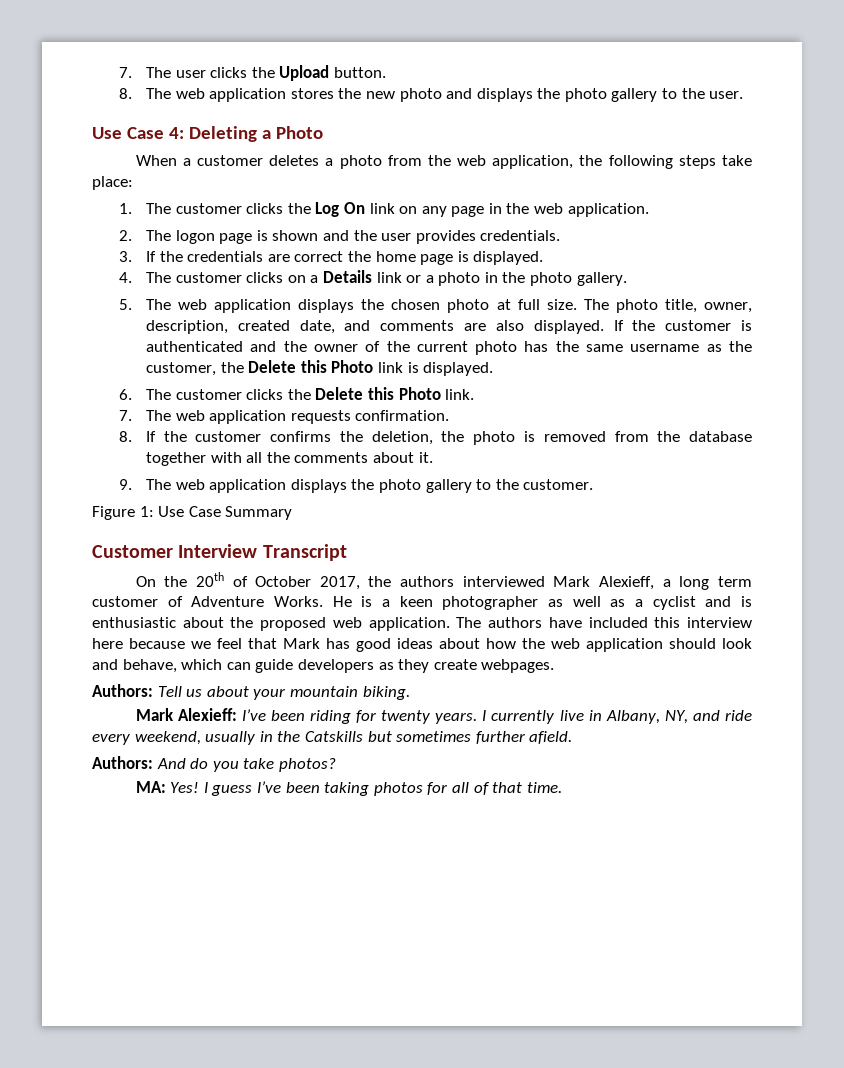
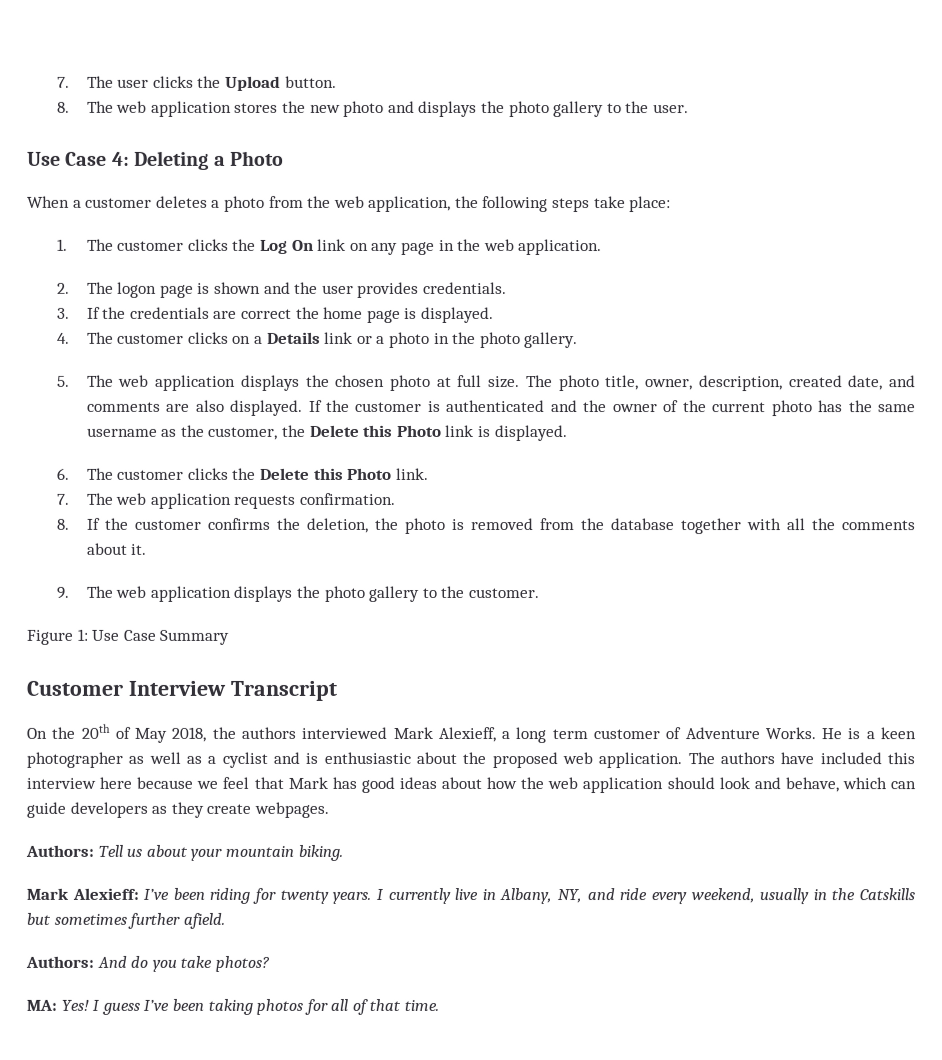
[255,576,360,590] October 2017, -> [134,726,207,743] May 2018,

